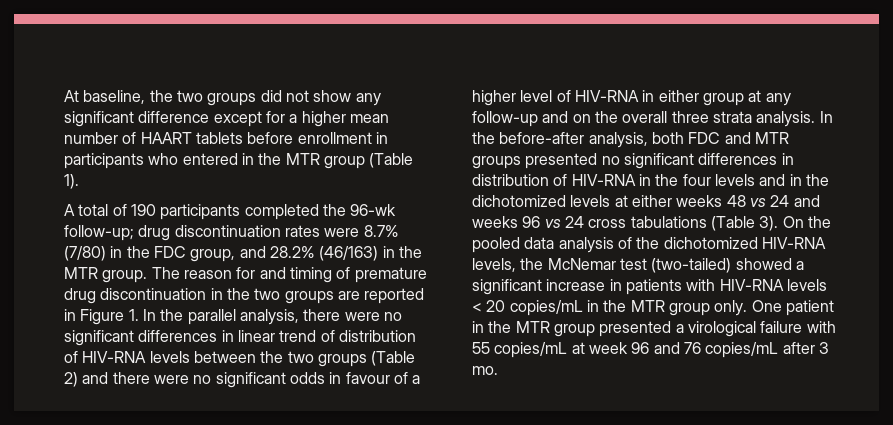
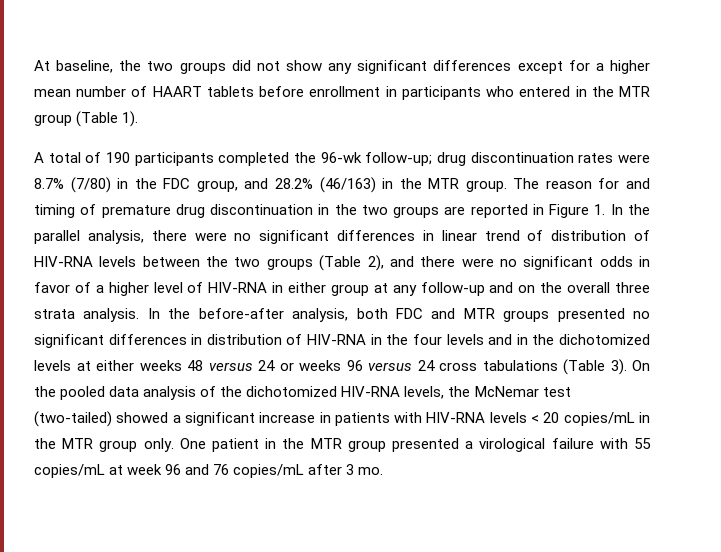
[138,111,210,123] difference -> [433,60,512,71] differences
[64,372,78,387] 2) -> [367,255,384,271] 2),
[345,372,390,384] favour -> [34,282,70,293] favor
[749,195,820,207] vs 24 and -> [208,360,294,371] versus 24 or
[544,219,561,228] vs -> [368,362,412,371] versus

